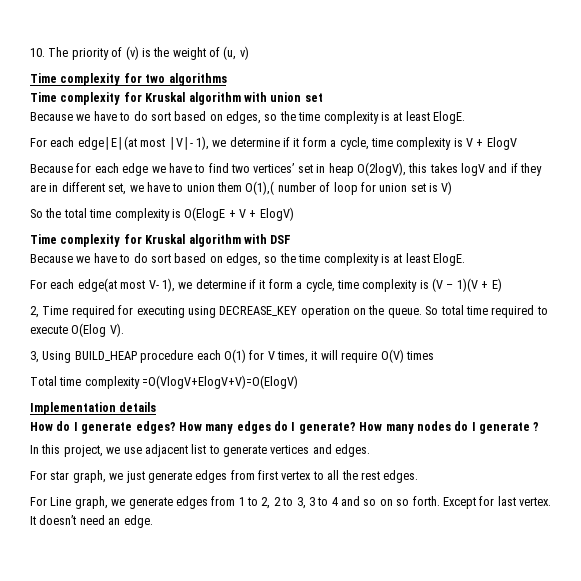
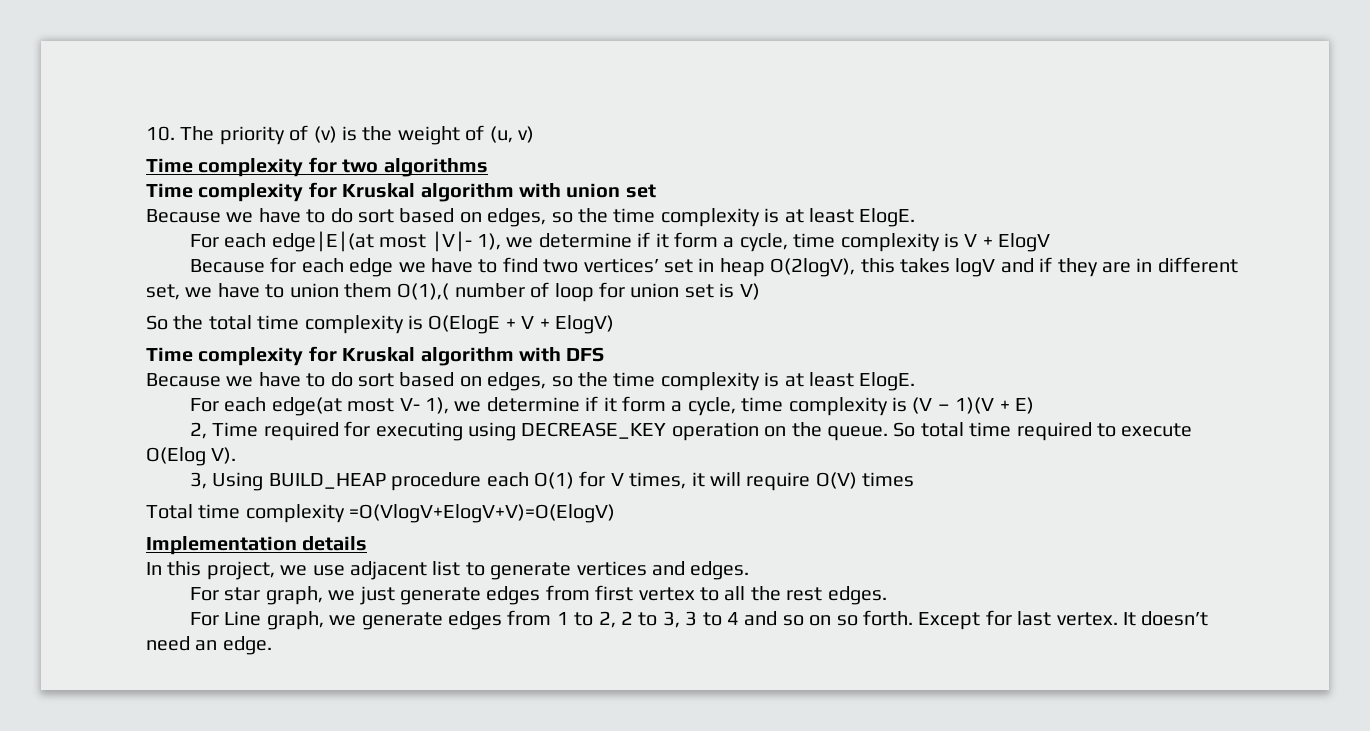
[270,235,292,244] DSF -> [566,347,605,362] DFS
[30,421,540,434] // How do I generate edges? How many edges do I generate? How many nodes do I generate ? -> (368, 543) none

